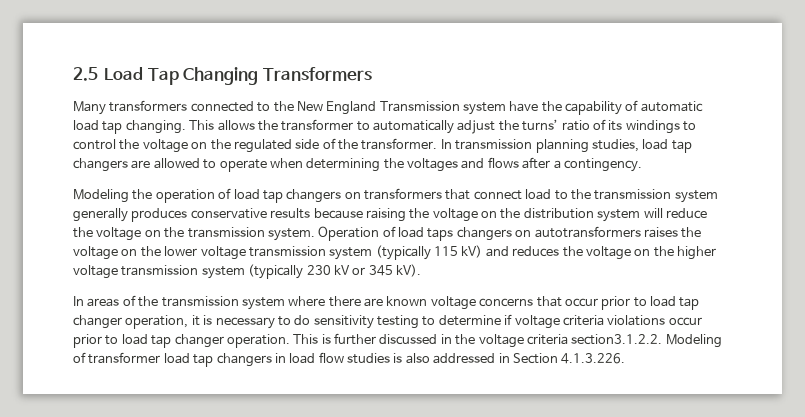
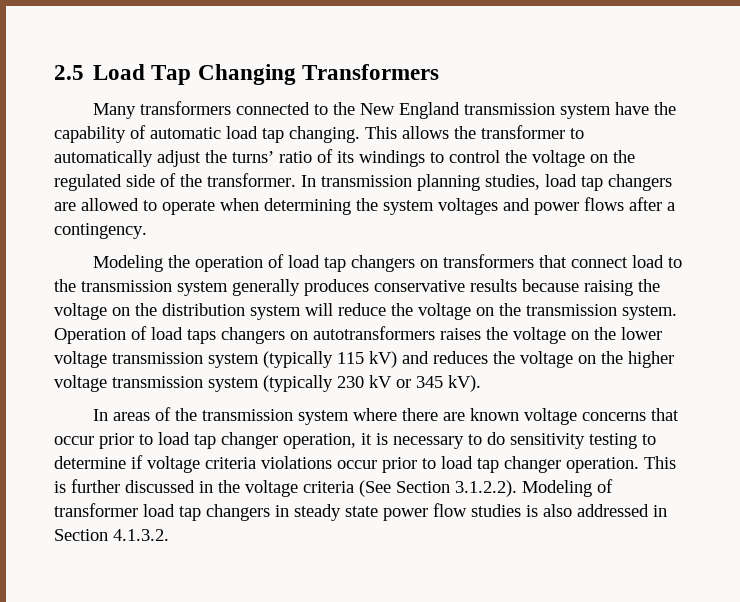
[379,101,460,112] Transmission -> [463,103,555,115] transmission
(404, 163) none -> [383,200,434,215] system
(485, 163) none -> [534,202,579,215] power
[571,334,663,345] section3.1.2.2. -> [359,480,517,497] (See Section 3.1.2.2).
[289,353,316,364] load -> [294,504,428,521] steady state power
[561,353,626,364] 4.1.3.226. -> [113,529,169,541] 4.1.3.2.

